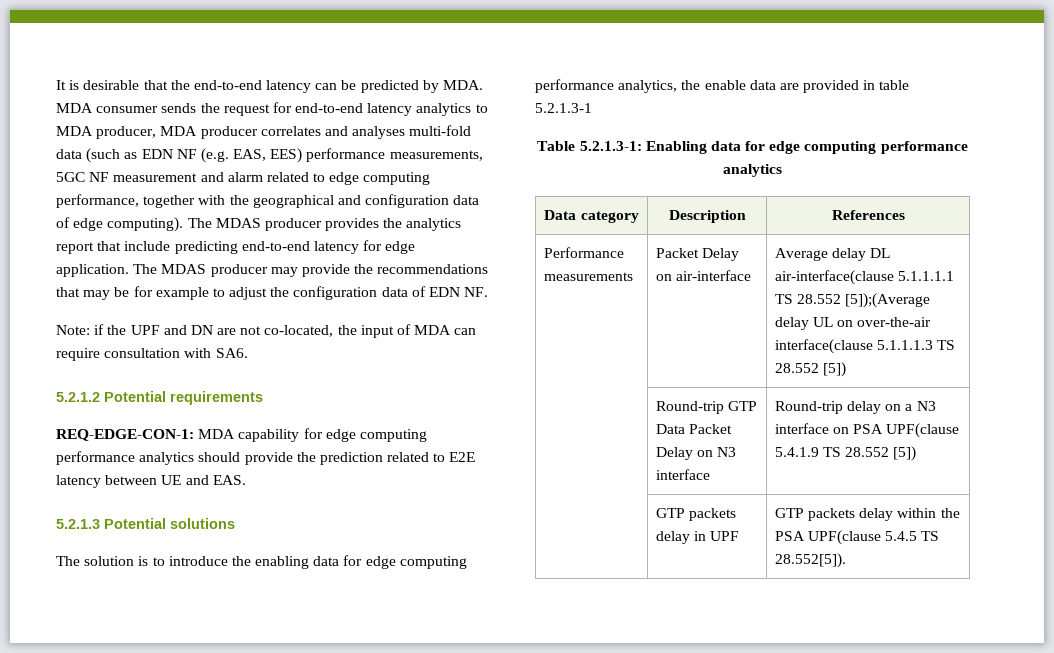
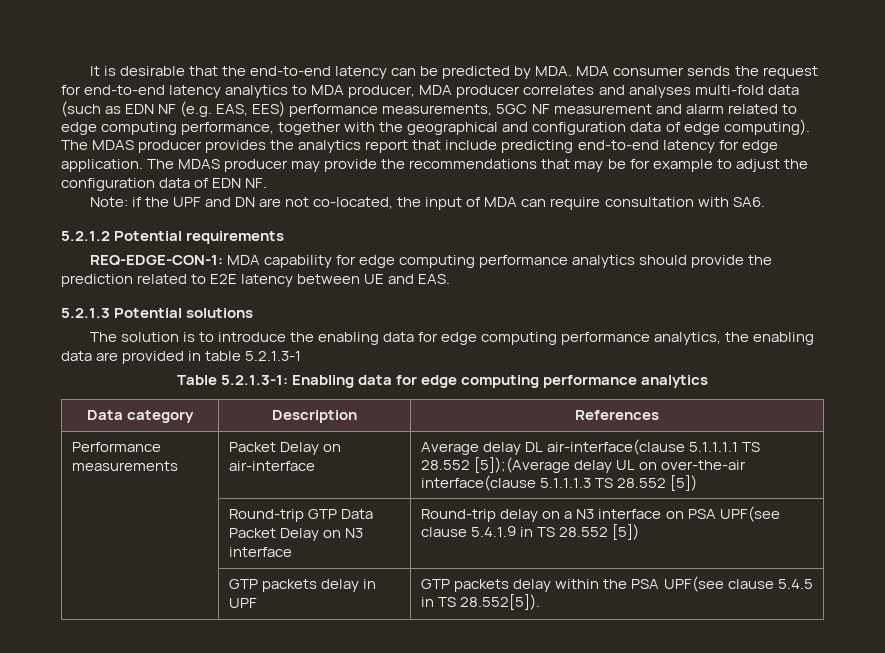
[704,80,746,90] enable -> [753,332,815,345] enabling
[886,423,960,438] [774,447,819,457] UPF(clause 5.4.1.9 -> [719,506,780,522] [421,526,534,537] UPF(see clause 5.4.1.9 in
[808,530,918,545] UPF(clause 5.4.5 -> [663,576,813,592] [421,597,435,607] UPF(see clause 5.4.5 in

